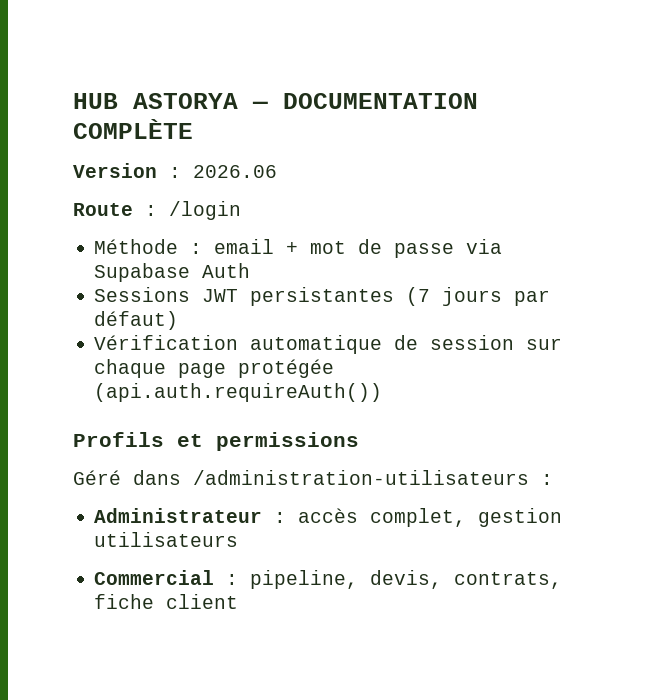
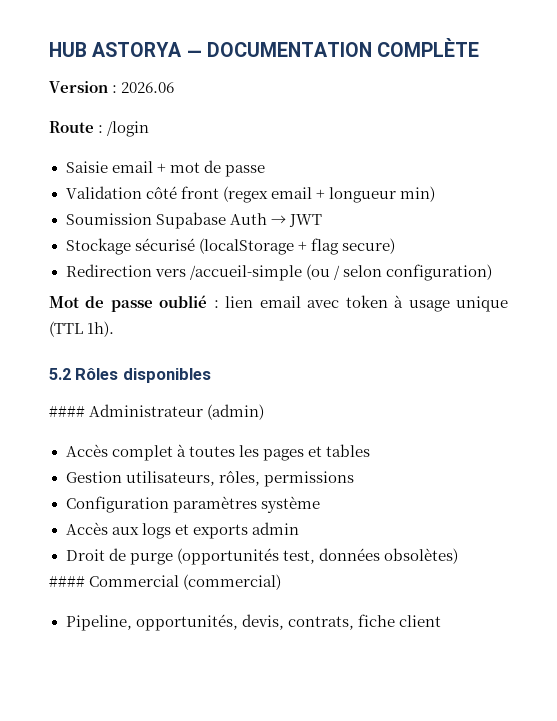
[94,239,203,254] Méthode : -> [65,161,108,173] Saisie
[466,239,503,254] [94,263,251,282] [94,287,551,306] [94,311,179,330] [94,335,563,354] [94,359,335,378] [94,383,383,402] [73,432,359,451] [73,470,553,485] [94,508,563,527] [94,532,239,547] [94,570,359,589] via Supabase Auth // Sessions JWT persistantes (7 jours par défaut) // Vérification automatique de session sur chaque page protégée (api.auth.requireAuth()) // Profils et permissions // Géré dans /administration-utilisateurs : // Administrateur : accès complet, gestion utilisateurs // Commercial : pipeline, -> [65,186,435,203] [65,212,322,229] [65,238,395,255] [65,264,492,281] [49,295,508,312] [49,321,115,337] [49,368,211,383] [49,404,265,420] [65,444,370,461] [65,471,354,487] [65,496,320,513] [65,522,299,539] [65,548,458,565] [49,574,282,590] [65,614,238,631] // Validation côté front (regex email + longueur min) // Soumission Supabase Auth → JWT // Stockage sécurisé (localStorage + flag secure) // Redirection vers /accueil-simple (ou / selon configuration) // Mot de passe oublié : lien email avec token à usage unique (TTL 1h). // 5.2 Rôles disponibles // #### Administrateur (admin) // Accès complet à toutes les pages et tables // Gestion utilisateurs, rôles, permissions // Configuration paramètres système // Accès aux logs et exports admin // Droit de purge (opportunités test, données obsolètes) // #### Commercial (commercial) // Pipeline, opportunités,

